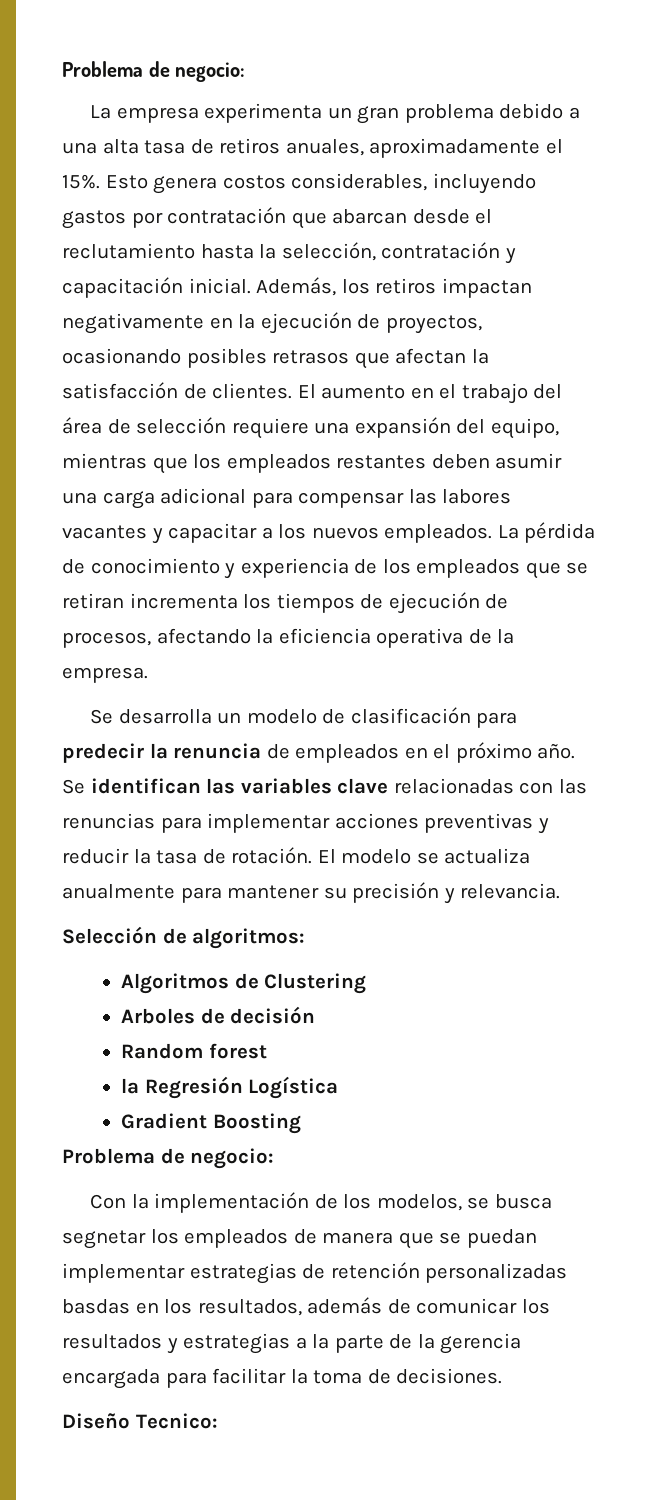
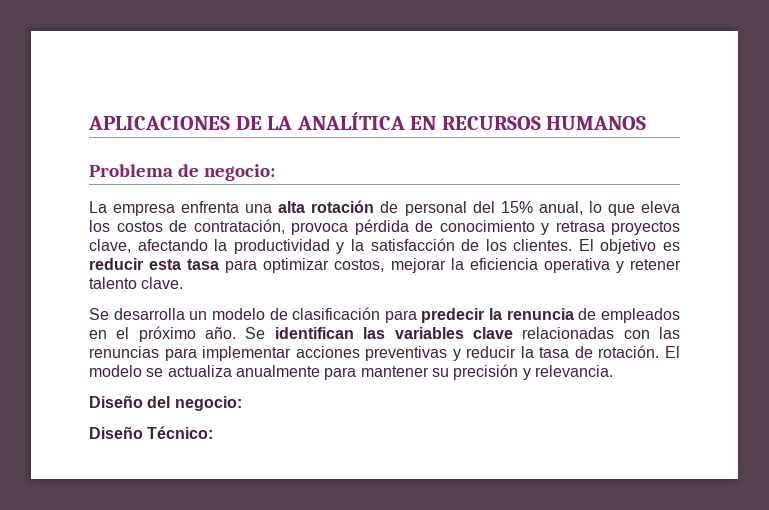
(62, 69) none -> [88,112,647,130] APLICACIONES DE LA ANALÍTICA EN RECURSOS HUMANOS //
[204,103,580,124] [62,138,563,158] [62,173,536,194] [62,207,493,229] [62,242,516,264] [62,277,532,298] [62,312,482,334] [62,348,489,369] [62,382,563,404] [62,417,559,439] [62,453,563,474] [62,488,512,509] [62,522,596,544] [62,558,589,579] [62,592,509,614] [62,628,515,648] [62,667,148,683] experimenta un gran problema debido a una alta tasa de retiros anuales, aproximadamente el 15%. Esto genera costos considerables, incluyendo gastos por contratación que abarcan desde el reclutamiento hasta la selección, contratación y capacitación inicial. Además, los retiros impactan negativamente en la ejecución de proyectos, ocasionando posibles retrasos que afectan la satisfacción de clientes. El aumento en el trabajo del área de selección requiere una expansión del equipo, mientras que los empleados restantes deben asumir una carga adicional para compensar las labores vacantes y capacitar a los nuevos empleados. La pérdida de conocimiento y experiencia de los empleados que se retiran incrementa los tiempos de ejecución de procesos, afectando la eficiencia operativa de la empresa. -> [181,200,681,216] [89,219,680,235] [89,238,680,254] [89,258,681,273] [89,277,184,289] enfrenta una alta rotación de personal del 15% anual, lo que eleva los costos de contratación, provoca pérdida de conocimiento y retrasa proyectos clave, afectando la productividad y la satisfacción de los clientes. El objetivo es reducir esta tasa para optimizar costos, mejorar la eficiencia operativa y retener talento clave.
[62,926,306,949] [121,973,367,994] [121,1006,316,1024] [121,1043,267,1059] [121,1076,339,1099] [121,1113,301,1134] [62,1148,275,1169] [90,1192,552,1213] [62,1229,537,1249] [62,1262,568,1284] [62,1297,550,1316] [62,1333,522,1354] [62,1368,503,1389] [62,1413,218,1429] Selección de algoritmos: // Algoritmos de Clustering // Arboles de decisión // Random forest // la Regresión Logística // Gradient Boosting // Problema de negocio: // Con la implementación de los modelos, se busca segnetar los empleados de manera que se puedan implementar estrategias de retención personalizadas basdas en los resultados, además de comunicar los resultados y estrategias a la parte de la gerencia encargada para facilitar la toma de decisiones. // Diseño Tecnico: -> [89,395,242,411] [89,426,214,439] Diseño del negocio: // Diseño Técnico:

